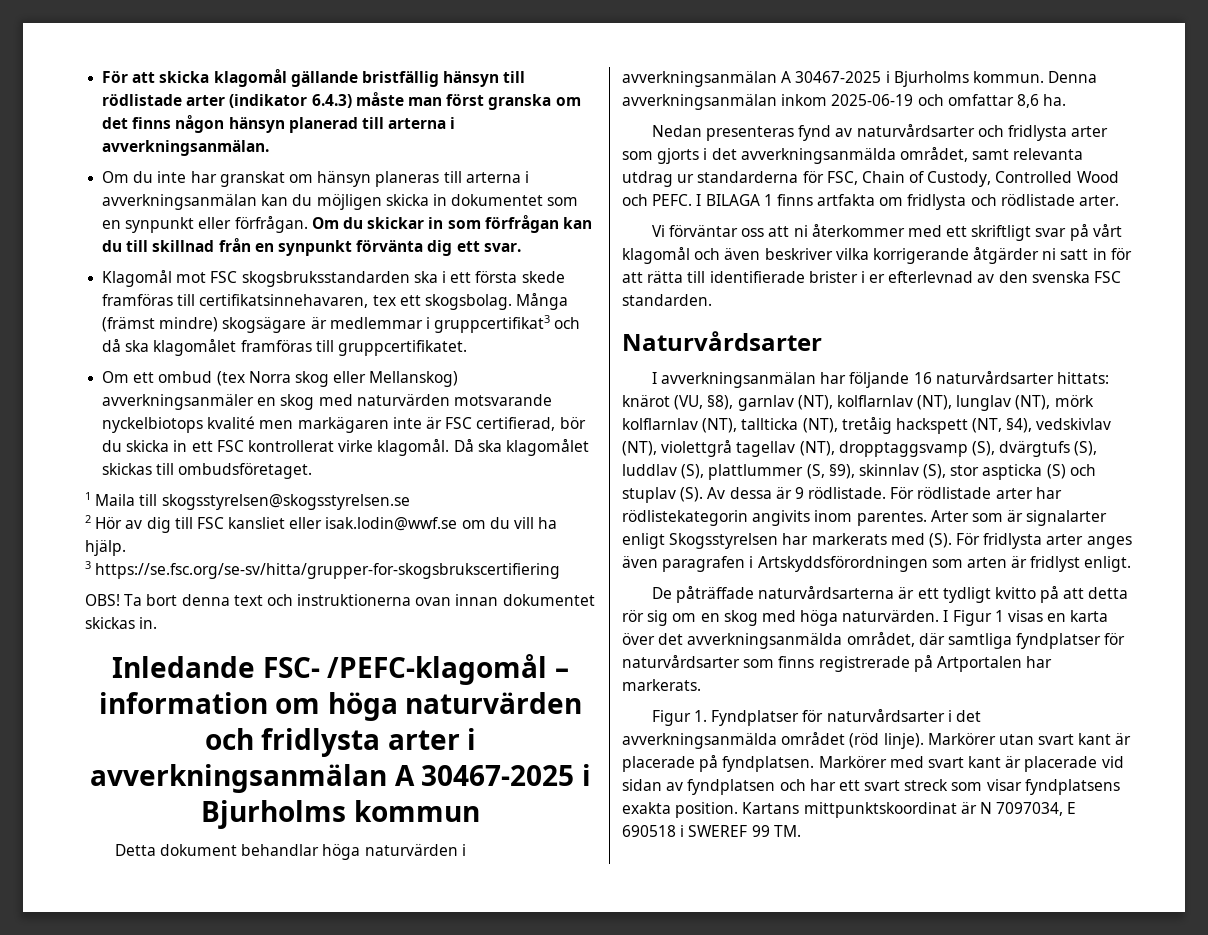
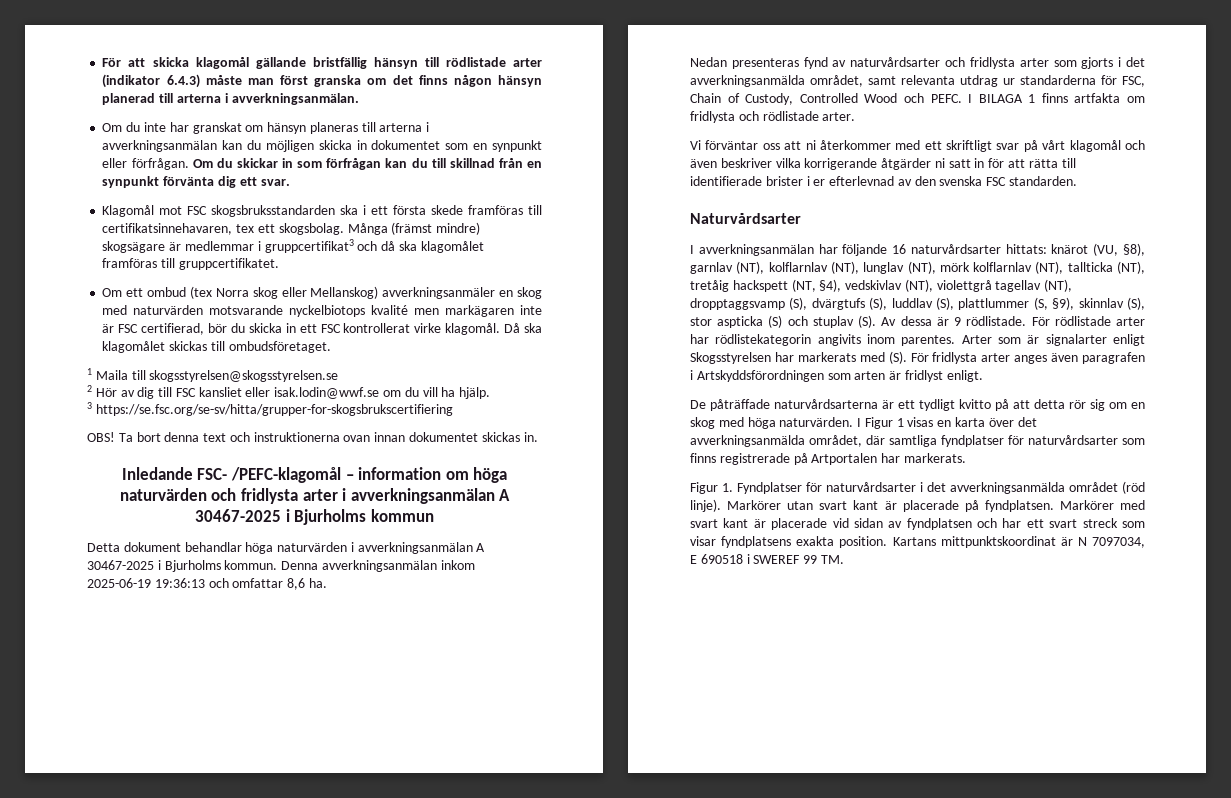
(914, 100) none -> [154,578,205,588] 19:36:13

